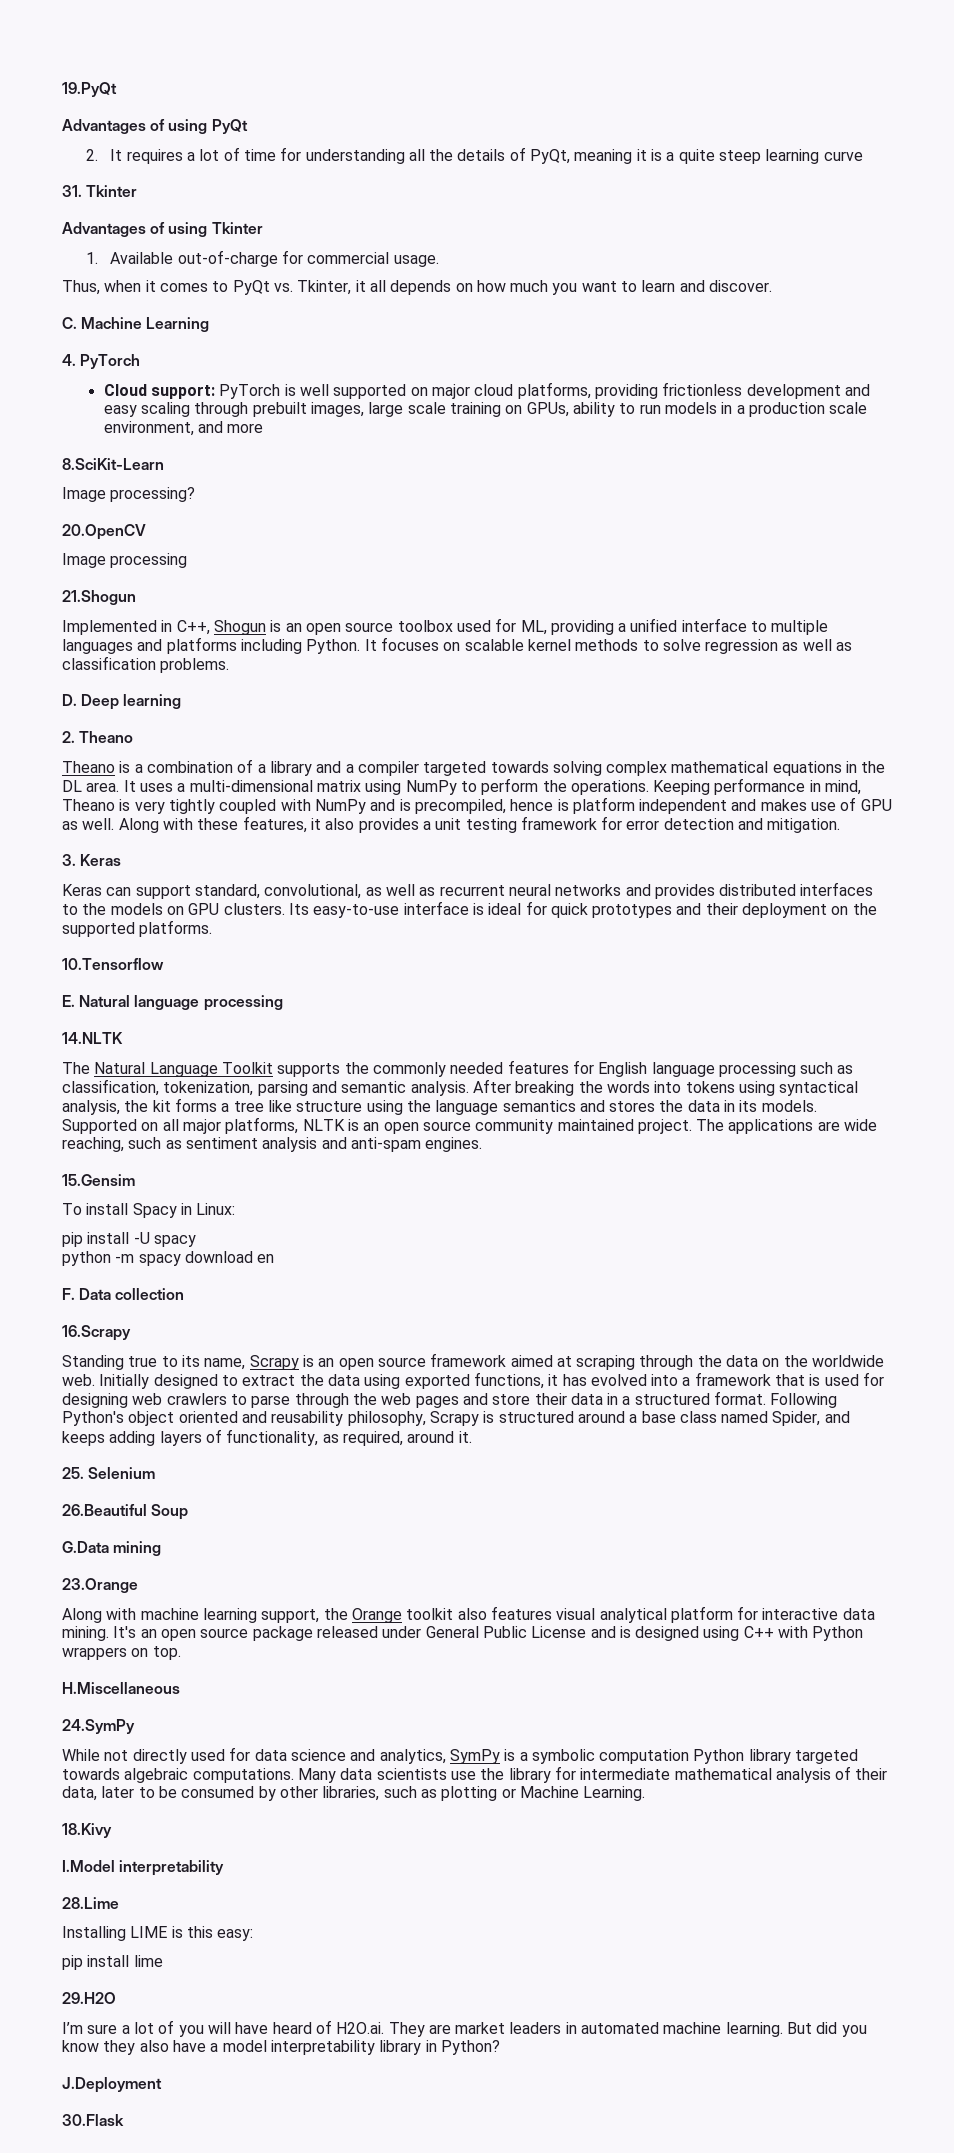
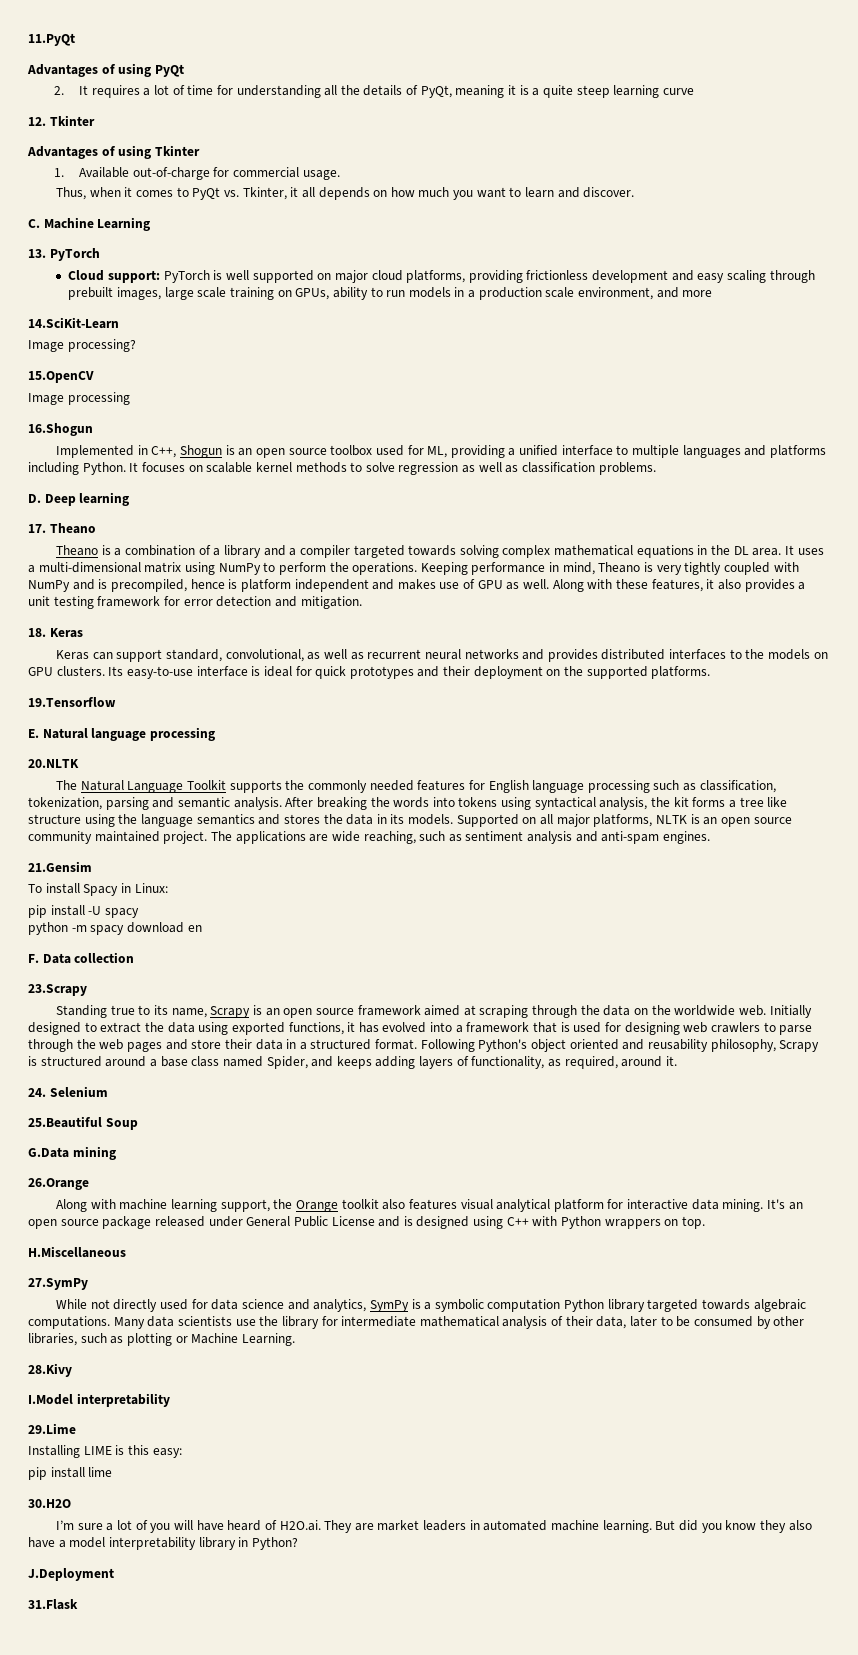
[62,82,117,97] 19.PyQt -> [28,33,75,46] 11.PyQt
[62,185,82,197] 31. -> [28,117,46,126] 12.
[62,354,76,366] 4. -> [28,249,46,258] 13.
[62,458,164,470] 8.SciKit-Learn -> [28,317,119,329] 14.SciKit-Learn
[62,524,146,540] 20.OpenCV -> [28,371,94,383] 15.OpenCV
[62,590,136,605] 21.Shogun -> [28,423,93,436] 16.Shogun
[62,731,75,743] 2. -> [28,524,46,533] 17.
[62,854,76,866] 3. -> [28,628,46,637] 18.
[62,958,164,970] 10.Tensorflow -> [28,697,116,707] 19.Tensorflow
[62,1032,123,1044] 14.NLTK -> [28,759,79,768] 20.NLTK
[62,1174,135,1186] 15.Gensim -> [28,861,92,872] 21.Gensim
[62,1325,131,1341] 16.Scrapy -> [28,984,87,996] 23.Scrapy
[62,1467,84,1479] 25. -> [28,1088,46,1097] 24.
[62,1504,147,1516] 26.Beautiful -> [28,1116,102,1128] 25.Beautiful
[62,1578,138,1593] 23.Orange -> [28,1178,89,1190] 26.Orange
[62,1719,135,1734] 24.SymPy -> [28,1278,88,1290] 27.SymPy
[62,1823,112,1838] 18.Kivy -> [28,1363,72,1377] 28.Kivy
[62,1897,119,1909] 28.Lime -> [28,1423,76,1434] 29.Lime
[62,1992,116,2004] 29.H2O -> [28,1499,71,1508] 30.H2O
[62,2114,124,2126] 30.Flask -> [28,1599,78,1610] 31.Flask

